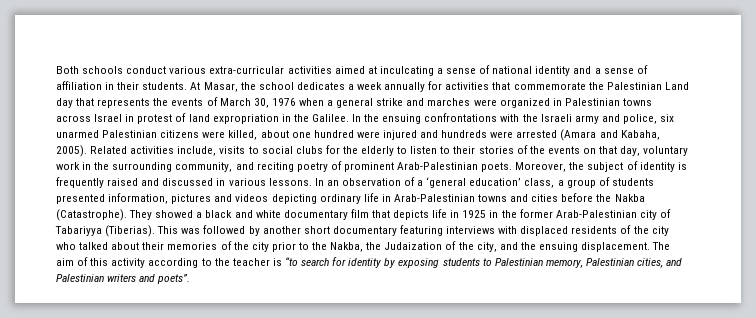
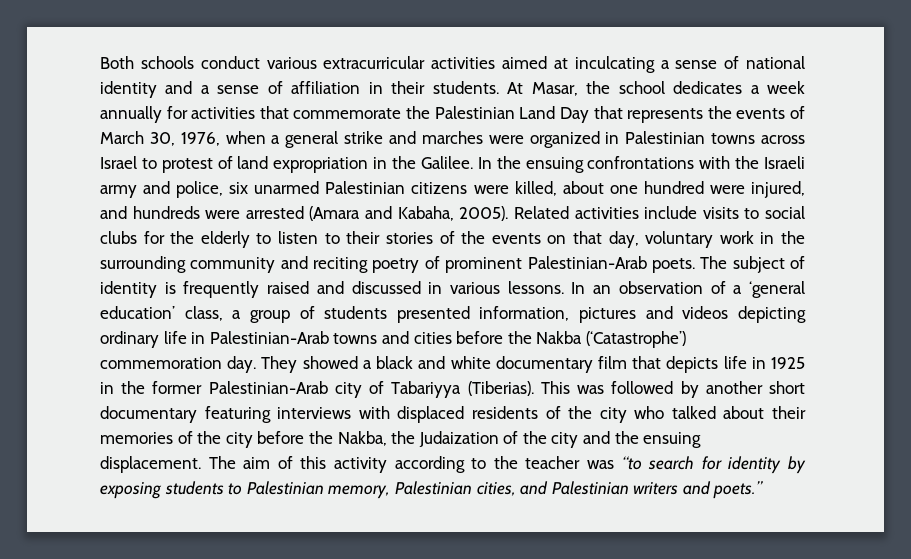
[209,66,285,74] extra-curricular -> [323,56,426,69] extracurricular
[56,98,73,108] day -> [559,107,589,123] Day
[271,98,296,106] 1976 -> [180,132,220,146] 1976,
[125,114,135,122] in -> [141,158,157,169] to
[382,130,417,140] injured -> [751,181,806,198] injured,
[177,146,217,156] include, -> [644,206,698,219] include
[175,162,233,172] community, -> [190,257,276,273] community
[397,162,585,172] Arab-Palestinian poets. Moreover, the -> [527,256,728,273] Palestinian-Arab poets. The
[393,194,475,202] Arab-Palestinian -> [209,331,329,344] Palestinian-Arab
[56,209,127,221] (Catastrophe). -> [585,331,686,348] [100,356,257,373] (‘Catastrophe’) commemoration day.
[555,210,637,218] Arab-Palestinian -> [208,381,328,394] Palestinian-Arab
[271,242,309,252] prior to -> [257,431,305,444] before
[476,242,497,252] city, -> [551,432,579,448] city
[272,258,282,266] is -> [587,460,615,469] was
[157,274,191,284] poets”. -> [713,481,764,499] poets.”

